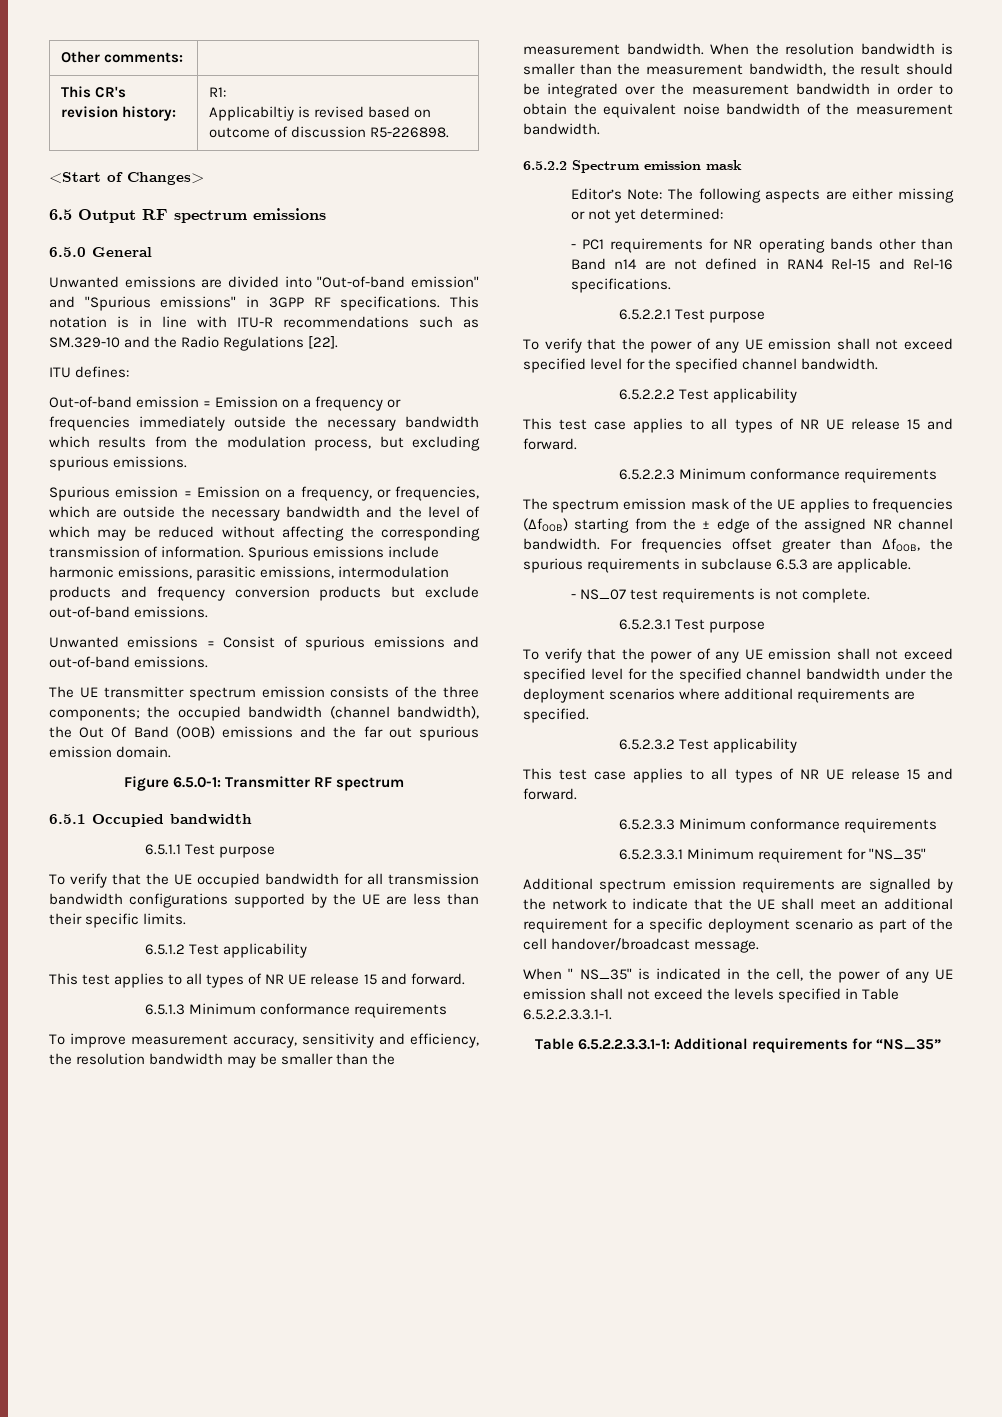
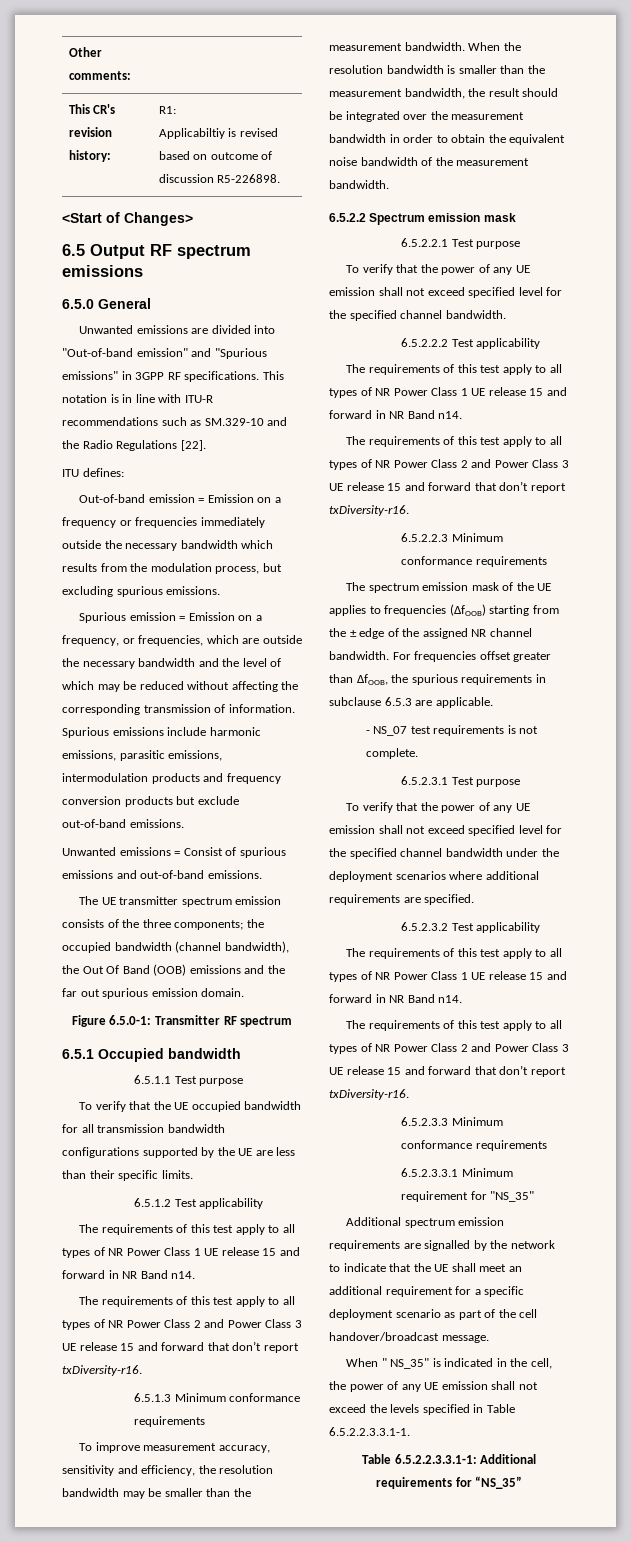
[49,973,465,988] This test applies to all types of NR UE release 15 and forward. -> [79,1224,295,1235] [62,1247,300,1258] [62,1270,196,1279] [79,1296,295,1307] [62,1319,302,1330] [62,1341,299,1353] [62,1365,142,1376] The requirements of this test apply to all types of NR Power Class 1 UE release 15 and forward in NR Band n14. // The requirements of this test apply to all types of NR Power Class 2 and Power Class 3 UE release 15 and forward that don’t report txDiversity-r16.
[570,188,954,203] [570,208,723,223] [570,238,954,253] [570,258,953,270] [570,278,671,293] // Editor’s Note: The following aspects are either missing or not yet determined: // - PC1 requirements for NR operating bands other than Band n14 are not defined in RAN4 Rel-15 and Rel-16 specifications. -> (516, 217) none
[523,418,953,433] [523,438,577,450] This test case applies to all types of NR UE release 15 and forward. -> [346,364,562,375] [329,387,567,398] [329,410,463,419] [346,436,562,447] [329,459,569,470] [329,481,566,493] [329,505,409,516] The requirements of this test apply to all types of NR Power Class 1 UE release 15 and forward in NR Band n14. // The requirements of this test apply to all types of NR Power Class 2 and Power Class 3 UE release 15 and forward that don’t report txDiversity-r16.
[523,768,953,783] [523,788,577,800] This test case applies to all types of NR UE release 15 and forward. -> [346,948,562,959] [329,971,567,982] [329,994,463,1003] [346,1020,562,1031] [329,1043,569,1054] [329,1065,566,1077] [329,1089,409,1100] The requirements of this test apply to all types of NR Power Class 1 UE release 15 and forward in NR Band n14. // The requirements of this test apply to all types of NR Power Class 2 and Power Class 3 UE release 15 and forward that don’t report txDiversity-r16.

